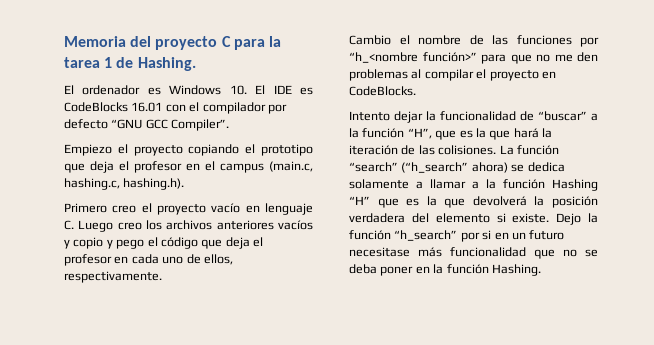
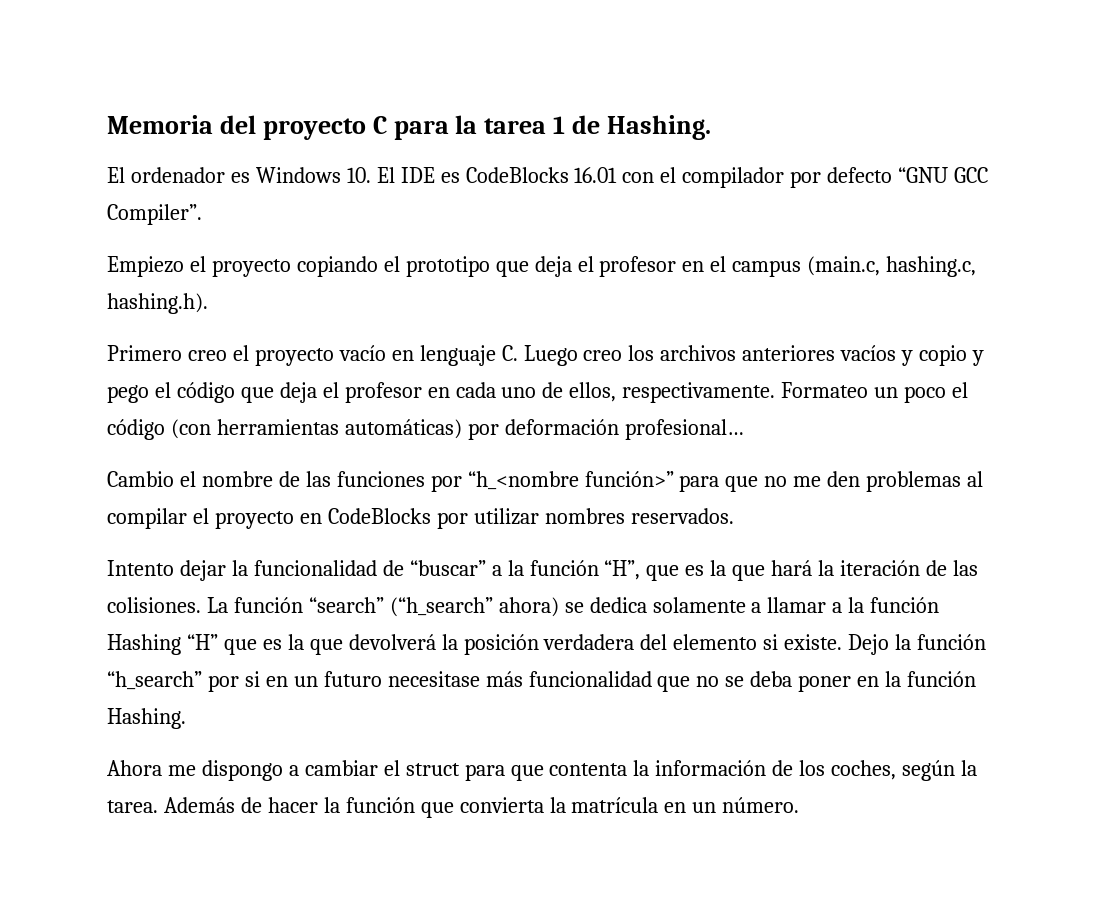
(162, 277) none -> [781,382,969,403] [107,419,744,440] Formateo un poco el código (con herramientas automáticas) por deformación profesional…
[349,86,416,96] CodeBlocks. -> [327,508,734,529] CodeBlocks por utilizar nombres reservados.
(541, 270) none -> [107,760,978,781] [107,797,800,818] // Ahora me dispongo a cambiar el struct para que contenta la información de los coches, según la tarea. Además de hacer la función que convierta la matrícula en un número.

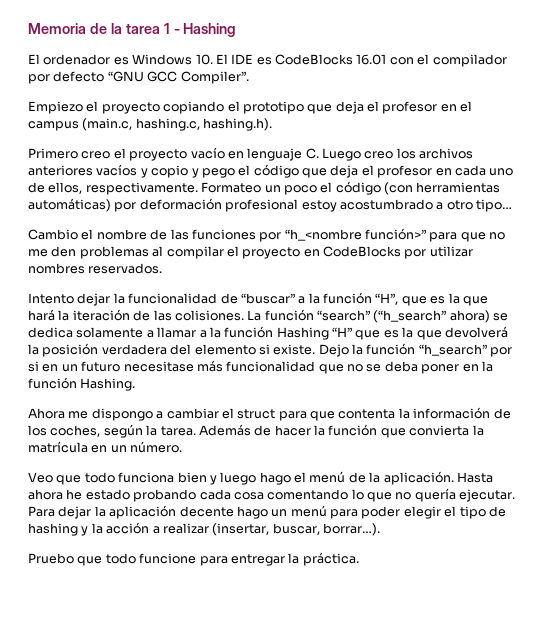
[219,115,449,140] del proyecto C para -> [89,23,107,34] de
[572,115,711,140] de Hashing. -> [173,23,237,37] - Hashing
[624,419,744,440] profesional… -> [225,199,512,212] profesional estoy acostumbrado a otro tipo…
(800, 805) none -> [28,471,493,485] [28,488,516,502] [28,505,506,519] [28,522,380,536] [28,552,359,566] // Veo que todo funciona bien y luego hago el menú de la aplicación. Hasta ahora he estado probando cada cosa comentando lo que no quería ejecutar. Para dejar la aplicación decente hago un menú para poder elegir el tipo de hashing y la acción a realizar (insertar, buscar, borrar…). // Pruebo que todo funcione para entregar la práctica.

